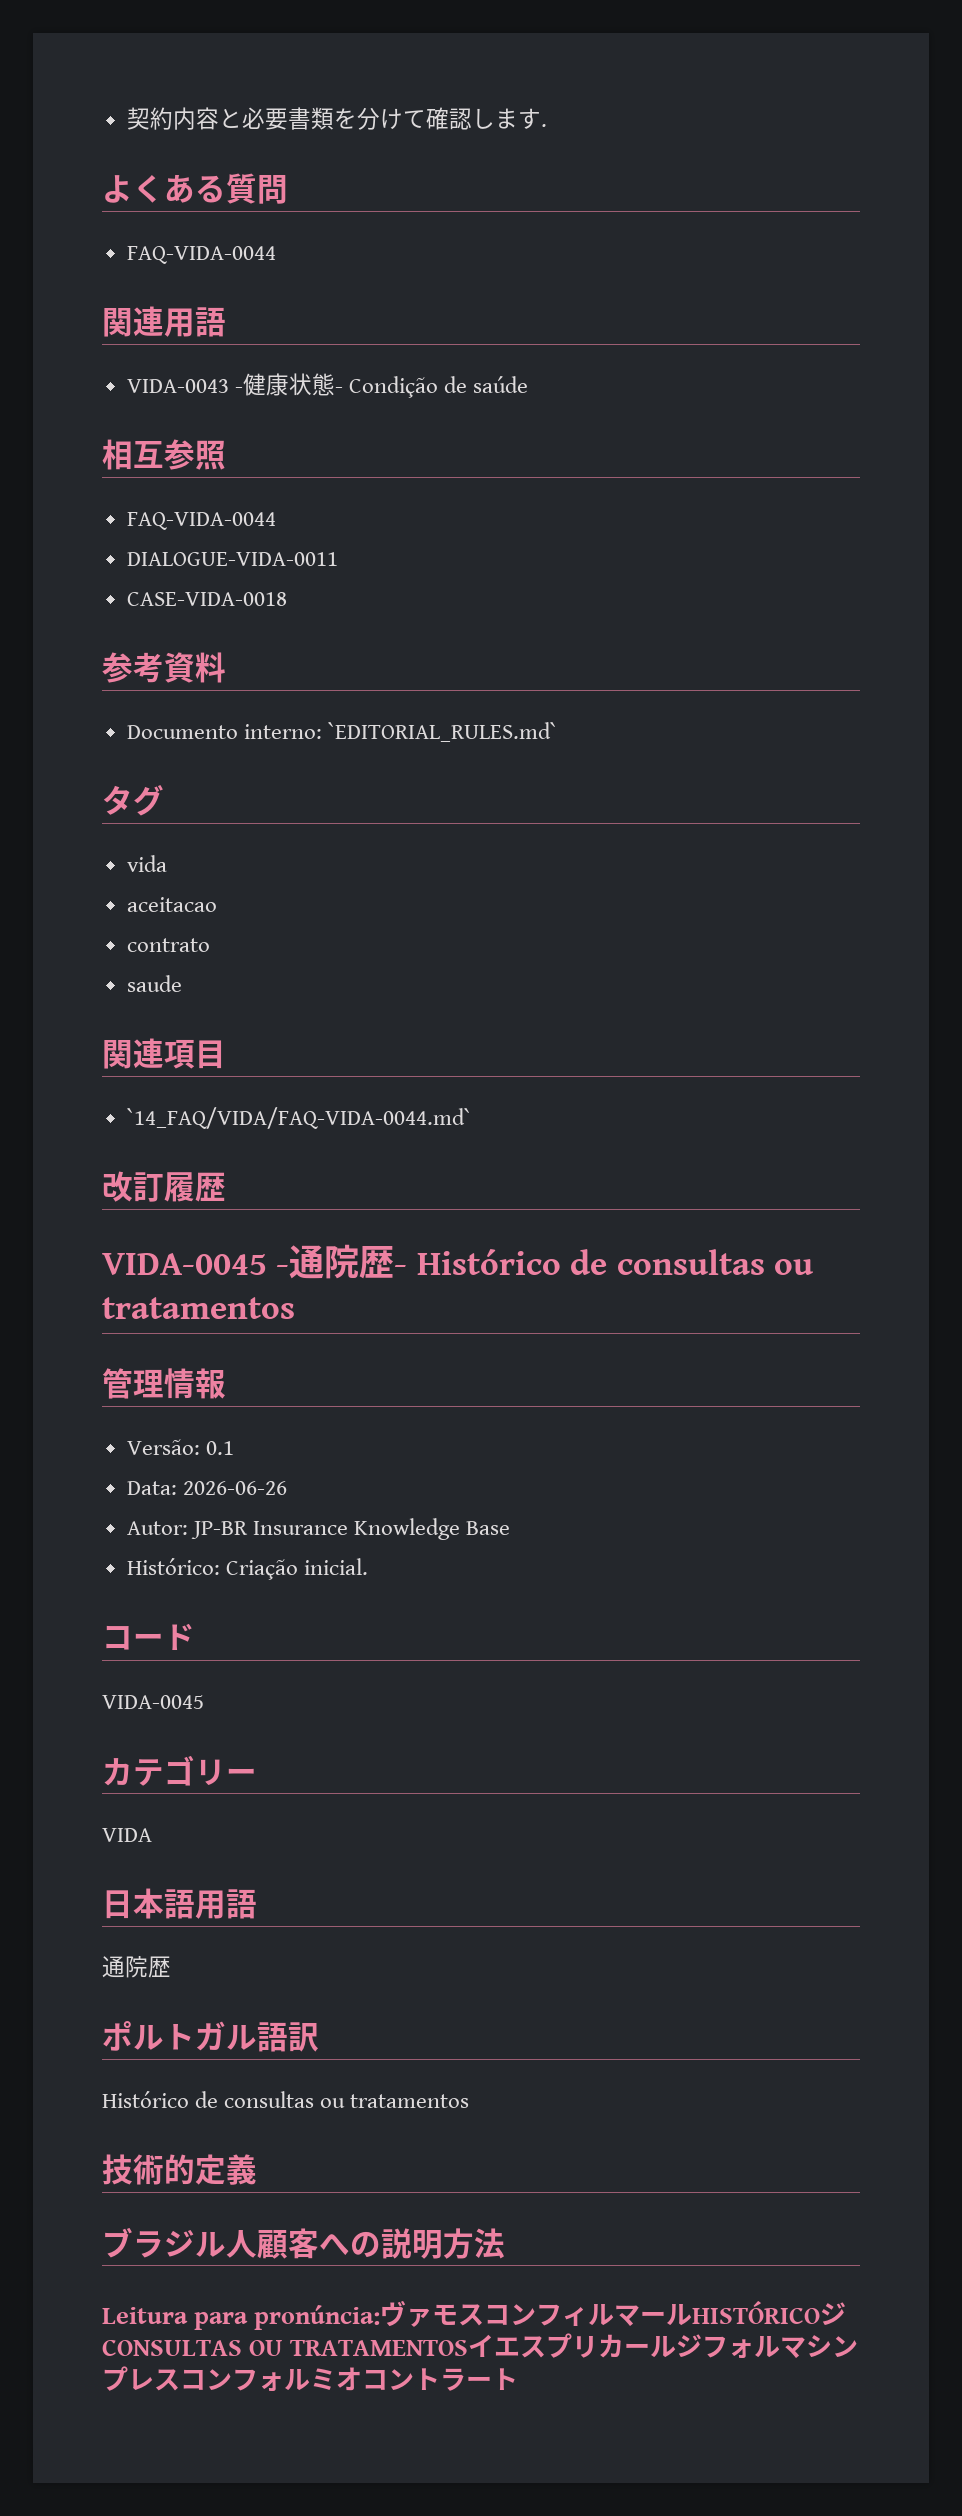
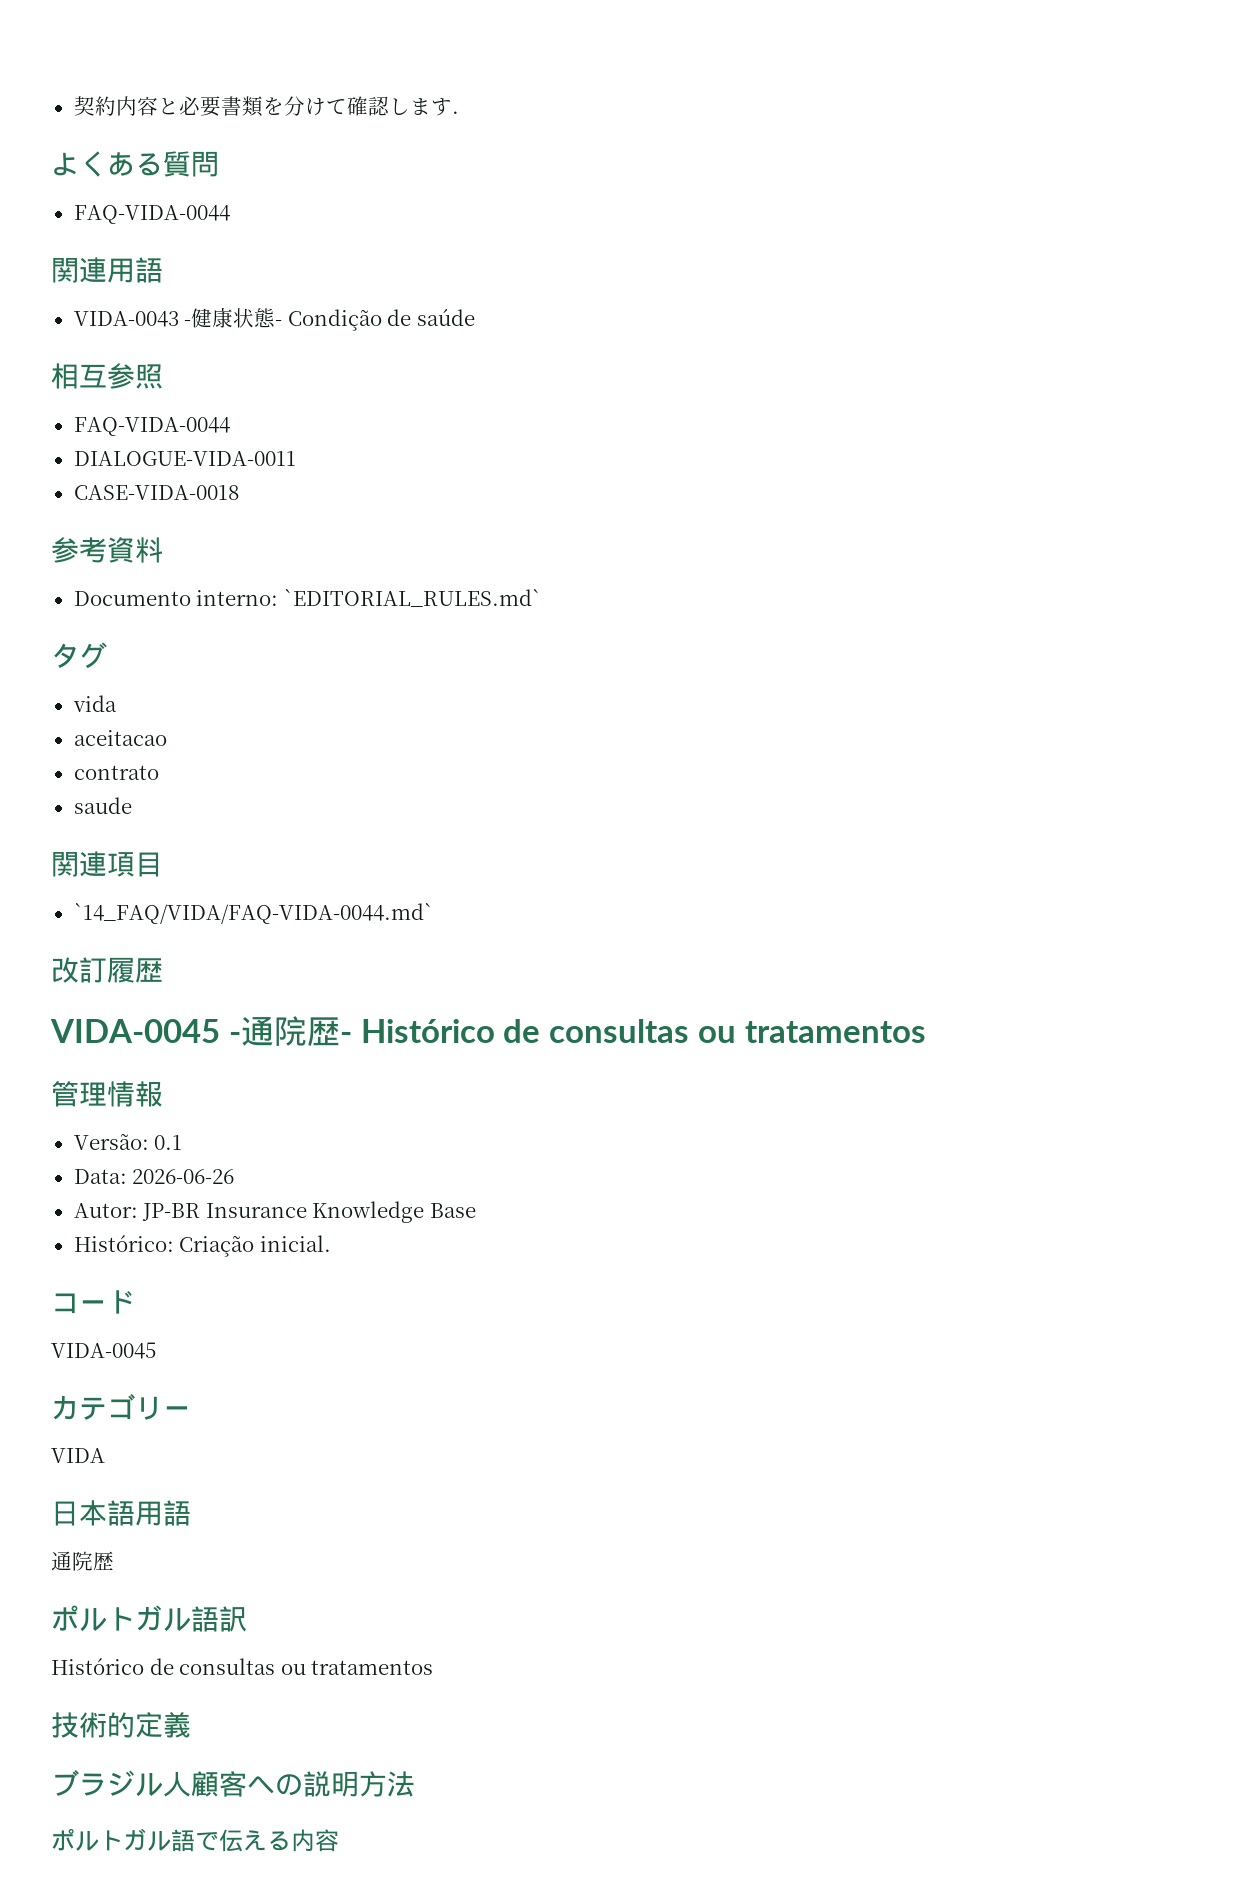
[102,2300,847,2330] [102,2333,859,2359] [102,2366,518,2391] Leitura para pronúncia:ヴァモスコンフィルマールHISTÓRICOジCONSULTAS OU TRATAMENTOSイエスプリカールジフォルマシンプレスコンフォルミオコントラート -> [51,1828,339,1852] ポルトガル語で伝える内容

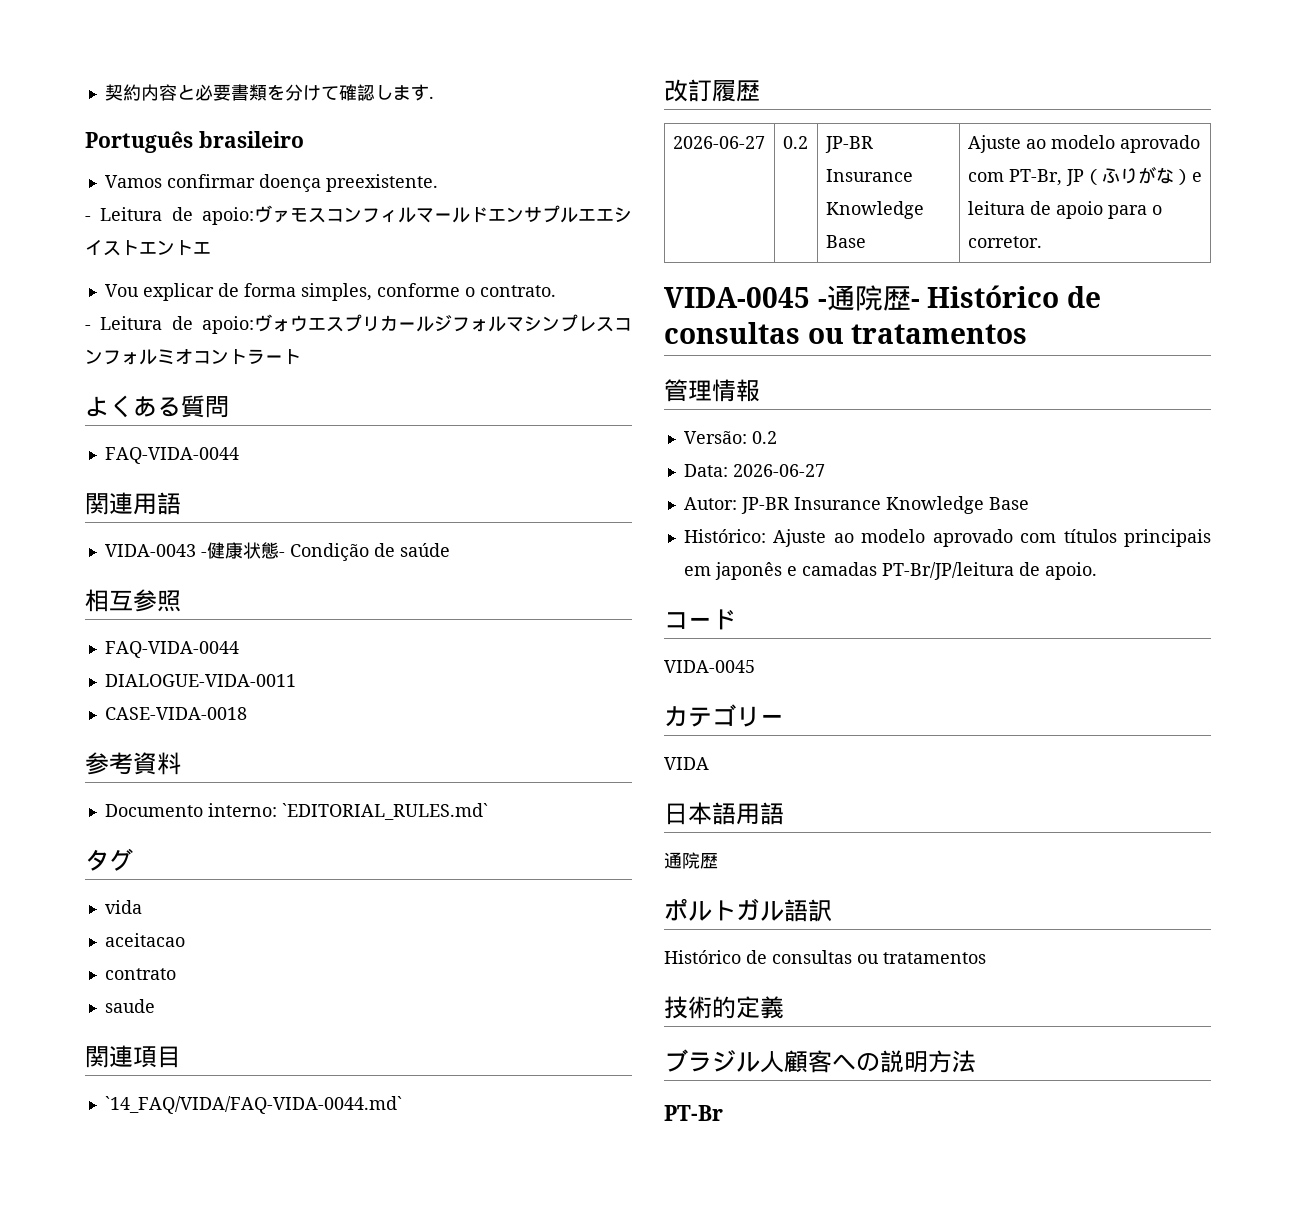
(459, 112) none -> [85,131,304,153] [104,174,438,192] [85,205,632,225] [85,239,211,256] [104,283,556,301] [85,314,632,334] [85,349,301,365] // Português brasileiro // Vamos confirmar doença preexistente. // - Leitura de apoio:ヴァモスコンフィルマールドエンサプルエエシイストエントエ // Vou explicar de forma simples, conforme o contrato. // - Leitura de apoio:ヴォウエスプリカールジフォルマシンプレスコンフォルミオコントラート
(163, 970) none -> [672,136,765,149] [782,136,808,149] [824,136,873,153] [825,169,913,182] [825,201,924,219] [825,235,866,248] [967,135,1200,153] [967,166,1202,186] [967,201,1162,219] [967,236,1042,248] // 2026-06-27 | 0.2 | JP-BR Insurance Knowledge Base | Ajuste ao modelo aprovado com PT-Br, JP（ふりがな）e leitura de apoio para o corretor.
[154,1135,183,1150] 0.1 -> [751,431,777,444] 0.2
[132,1169,235,1184] 2026-06-26 -> [732,464,825,477] 2026-06-27
[179,1235,331,1257] Criação inicial. -> [773,529,1211,547] [683,562,1097,580] Ajuste ao modelo aprovado com títulos principais em japonês e camadas PT-Br/JP/leitura de apoio.
[51,1828,339,1852] ポルトガル語で伝える内容 -> [664,1105,723,1121] PT-Br

